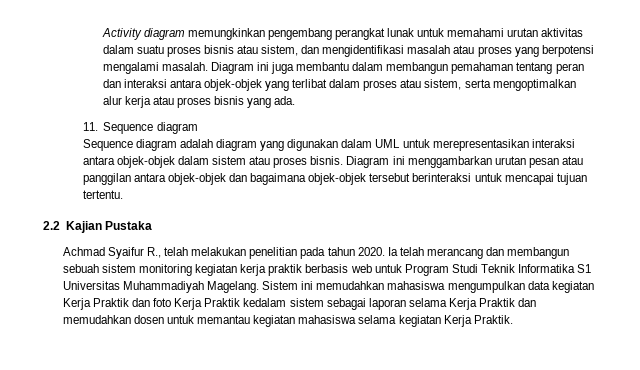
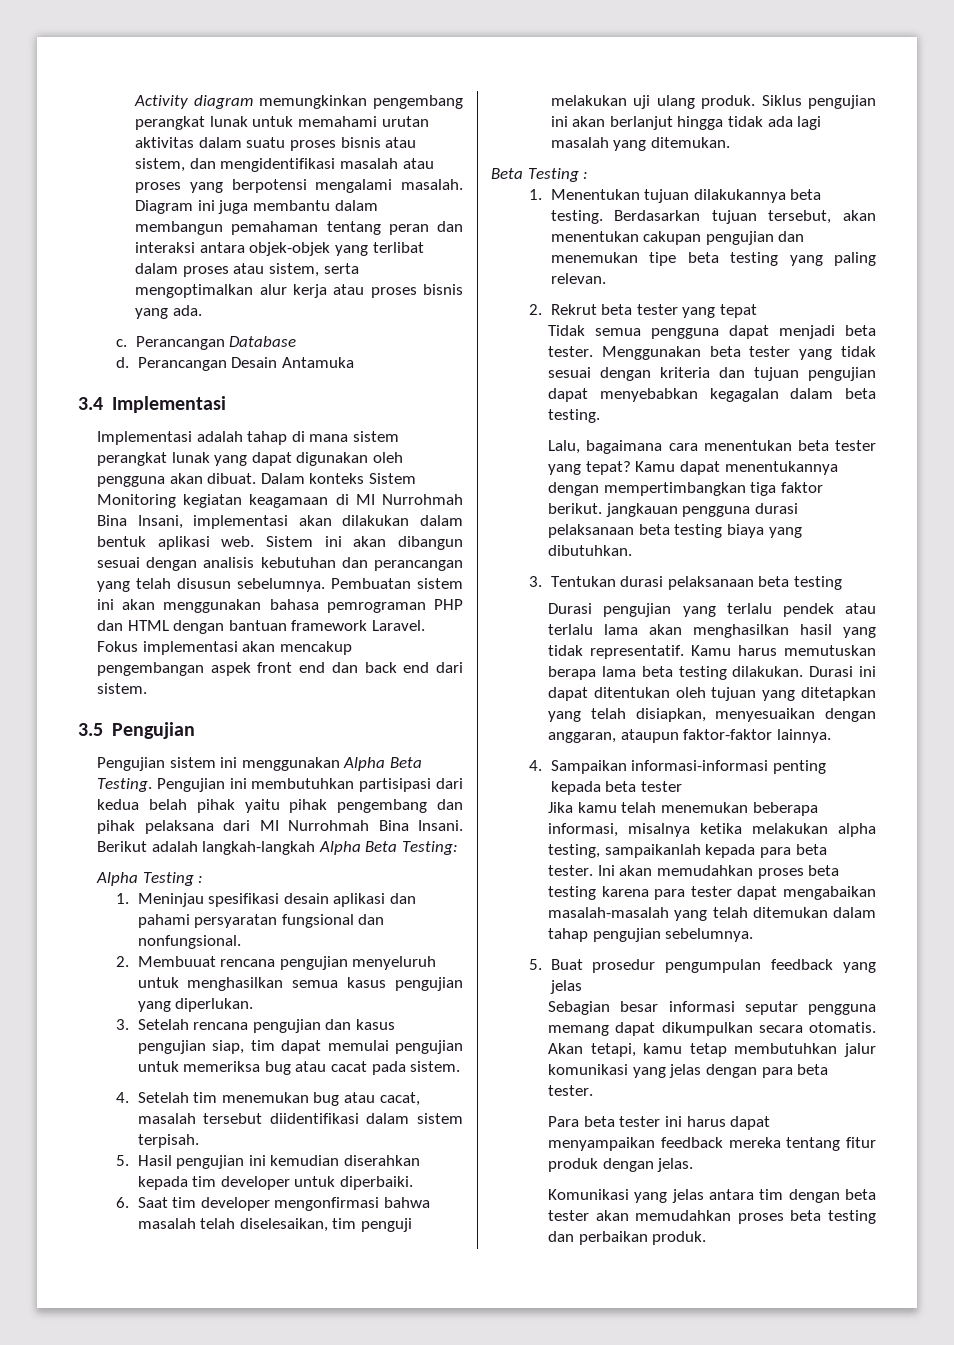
[82,122,198,134] [82,139,575,151] [82,156,583,168] [82,173,587,185] [82,190,123,199] [43,221,152,233] [62,247,570,259] [62,264,592,276] [62,281,594,293] [62,298,537,310] [62,315,513,327] 11. Sequence diagram // Sequence diagram adalah diagram yang digunakan dalam UML untuk merepresentasikan interaksi antara objek-objek dalam sistem atau proses bisnis. Diagram ini menggambarkan urutan pesan atau panggilan antara objek-objek dan bagaimana objek-objek tersebut berinteraksi untuk mencapai tujuan tertentu. // 2.2 Kajian Pustaka // Achmad Syaifur R., telah melakukan penelitian pada tahun 2020. Ia telah merancang dan membangun sebuah sistem monitoring kegiatan kerja praktik berbasis web untuk Program Studi Teknik Informatika S1 Universitas Muhammadiyah Magelang. Sistem ini memudahkan mahasiswa mengumpulkan data kegiatan Kerja Praktik dan foto Kerja Praktik kedalam sistem sebagai laporan selama Kerja Praktik dan memudahkan dosen untuk memantau kegiatan mahasiswa selama kegiatan Kerja Praktik. -> [116,336,297,350] [116,357,354,371] [78,396,226,413] [97,431,400,445] [97,452,404,466] [97,473,417,487] [97,494,464,508] [97,515,463,529] [97,536,464,550] [97,557,463,571] [97,578,463,592] [97,599,463,613] [97,620,426,634] [97,641,352,655] [97,662,464,676] [97,683,148,694] [78,722,195,739] [97,757,423,771] [97,778,463,792] [97,799,463,813] [97,820,463,834] [97,841,459,855] [96,872,204,886] [116,893,416,907] [137,914,385,928] [137,935,241,949] [116,956,437,970] [137,977,463,991] [137,998,254,1012] [116,1019,395,1033] [137,1040,463,1054] [137,1061,461,1075] [116,1092,420,1106] [137,1113,463,1124] [137,1134,199,1148] [116,1155,420,1169] [137,1176,413,1190] [116,1197,430,1211] [137,1218,412,1232] [550,95,876,109] [550,116,822,130] [550,137,730,151] [491,168,589,182] [529,189,822,203] [550,210,876,224] [550,231,805,245] [550,252,876,266] [550,273,606,284] [529,304,757,318] [548,325,876,339] [548,346,876,360] [548,367,876,381] [548,388,876,402] [548,409,601,423] [548,440,876,454] [548,461,838,475] [548,482,823,496] [548,503,798,517] [548,524,802,538] [548,545,633,556] [529,576,842,590] [548,603,876,617] [548,624,876,638] [548,645,876,659] [548,666,876,680] [548,687,876,701] [548,708,876,722] [548,729,831,743] [529,760,826,774] [550,781,682,795] [548,802,818,816] [548,823,876,837] [548,844,827,858] [548,865,840,879] [548,886,876,900] [548,907,876,921] [548,928,754,942] [529,959,876,973] [549,980,582,994] [548,1001,876,1015] [548,1022,876,1036] [548,1043,876,1057] [548,1064,829,1078] [548,1085,594,1096] [548,1116,771,1130] [548,1137,876,1151] [548,1158,694,1172] [548,1189,876,1203] [548,1210,876,1224] [548,1231,707,1245] c. Perancangan Database // d. Perancangan Desain Antamuka // 3.4 Implementasi // Implementasi adalah tahap di mana sistem perangkat lunak yang dapat digunakan oleh pengguna akan dibuat. Dalam konteks Sistem Monitoring kegiatan keagamaan di MI Nurrohmah Bina Insani, implementasi akan dilakukan dalam bentuk aplikasi web. Sistem ini akan dibangun sesuai dengan analisis kebutuhan dan perancangan yang telah disusun sebelumnya. Pembuatan sistem ini akan menggunakan bahasa pemrograman PHP dan HTML dengan bantuan framework Laravel. Fokus implementasi akan mencakup pengembangan aspek front end dan back end dari sistem. // 3.5 Pengujian // Pengujian sistem ini menggunakan Alpha Beta Testing. Pengujian ini membutuhkan partisipasi dari kedua belah pihak yaitu pihak pengembang dan pihak pelaksana dari MI Nurrohmah Bina Insani. Berikut adalah langkah-langkah Alpha Beta Testing: // Alpha Testing : // 1. Meninjau spesifikasi desain aplikasi dan pahami persyaratan fungsional dan nonfungsional. // 2. Membuuat rencana pengujian menyeluruh untuk menghasilkan semua kasus pengujian yang diperlukan. // 3. Setelah rencana pengujian dan kasus pengujian siap, tim dapat memulai pengujian untuk memeriksa bug atau cacat pada sistem. // 4. Setelah tim menemukan bug atau cacat, masalah tersebut diidentifikasi dalam sistem terpisah. // 5. Hasil pengujian ini kemudian diserahkan kepada tim developer untuk diperbaiki. // 6. Saat tim developer mengonfirmasi bahwa masalah telah diselesaikan, tim penguji melakukan uji ulang produk. Siklus pengujian ini akan berlanjut hingga tidak ada lagi masalah yang ditemukan. // Beta Testing : // 1. Menentukan tujuan dilakukannya beta testing. Berdasarkan tujuan tersebut, akan menentukan cakupan pengujian dan menemukan tipe beta testing yang paling relevan. // 2. Rekrut beta tester yang tepat // Tidak semua pengguna dapat menjadi beta tester. Menggunakan beta tester yang tidak sesuai dengan kriteria dan tujuan pengujian dapat menyebabkan kegagalan dalam beta testing. // Lalu, bagaimana cara menentukan beta tester yang tepat? Kamu dapat menentukannya dengan mempertimbangkan tiga faktor berikut. jangkauan pengguna durasi pelaksanaan beta testing biaya yang dibutuhkan. // 3. Tentukan durasi pelaksanaan beta testing // Durasi pengujian yang terlalu pendek atau terlalu lama akan menghasilkan hasil yang tidak representatif. Kamu harus memutuskan berapa lama beta testing dilakukan. Durasi ini dapat ditentukan oleh tujuan yang ditetapkan yang telah disiapkan, menyesuaikan dengan anggaran, ataupun faktor-faktor lainnya. // 4. Sampaikan informasi-informasi penting kepada beta tester // Jika kamu telah menemukan beberapa informasi, misalnya ketika melakukan alpha testing, sampaikanlah kepada para beta tester. Ini akan memudahkan proses beta testing karena para tester dapat mengabaikan masalah-masalah yang telah ditemukan dalam tahap pengujian sebelumnya. // 5. Buat prosedur pengumpulan feedback yang jelas // Sebagian besar informasi seputar pengguna memang dapat dikumpulkan secara otomatis. Akan tetapi, kamu tetap membutuhkan jalur komunikasi yang jelas dengan para beta tester. // Para beta tester ini harus dapat menyampaikan feedback mereka tentang fitur produk dengan jelas. // Komunikasi yang jelas antara tim dengan beta tester akan memudahkan proses beta testing dan perbaikan produk.

